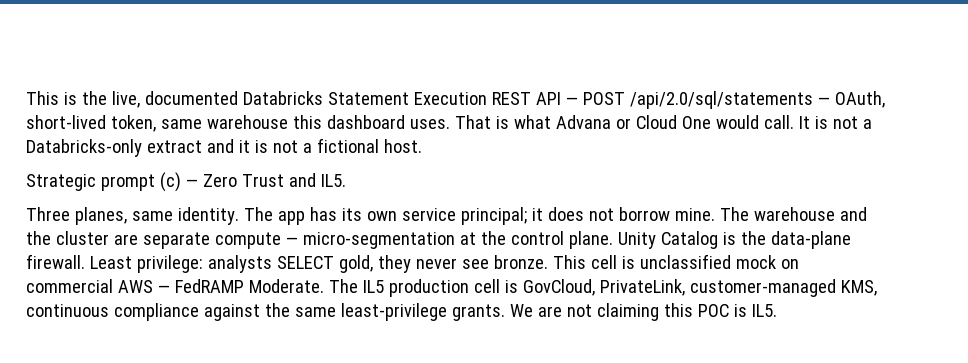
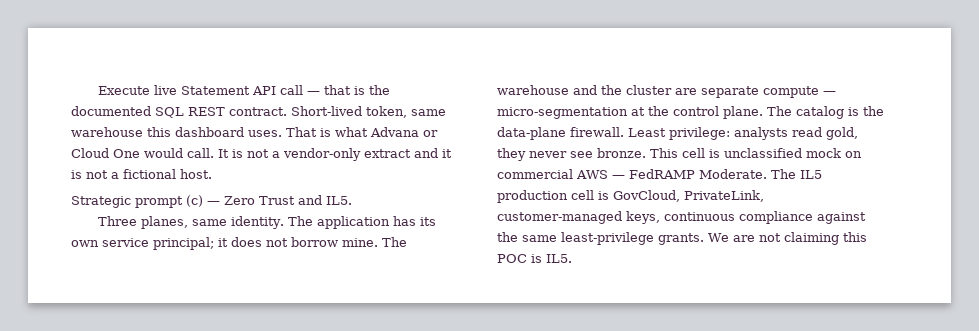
[26,91,885,109] [26,115,106,129] This is the live, documented Databricks Statement Execution REST API — POST /api/2.0/sql/statements — OAuth, short-lived -> [98,85,391,95] [71,106,362,118] Execute live Statement API call — that is the documented SQL REST contract. Short-lived
[26,139,142,157] Databricks-only -> [283,148,361,161] vendor-only
[277,211,305,225] app -> [317,216,391,229] application
[617,231,718,249] Unity Catalog -> [767,106,844,119] The catalog
[276,256,334,269] SELECT -> [792,127,822,137] read
[840,280,877,296] KMS, -> [626,211,660,224] keys,

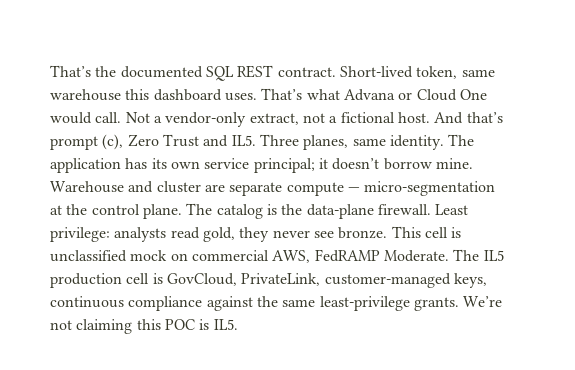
[98,85,366,95] Execute live Statement API call — that is -> [50,65,91,77] That’s
[286,127,331,137] That is -> [261,88,303,100] That’s
[218,148,452,161] [71,170,82,179] It is not a vendor-only extract and it is -> [125,112,299,127] Not a vendor-only extract,
[71,195,220,208] // Strategic prompt (c) — -> [434,112,503,124] [50,134,124,150] And that’s prompt (c),
(352, 200) // -> (256, 140) none
[231,237,407,247] [497,85,622,95] does not borrow mine. The warehouse and the -> [332,158,473,170] [50,181,154,193] doesn’t borrow mine. Warehouse and
[576,170,625,179] AWS — -> [272,250,311,263] AWS,
[708,233,755,242] We are -> [463,296,503,307] We’re

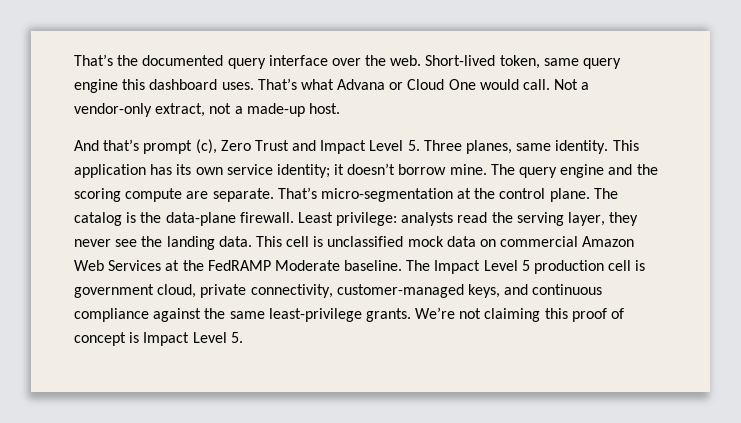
[205,65,336,81] SQL REST contract. -> [227,55,422,69] query interface over the web.
[50,89,121,101] warehouse -> [583,58,622,69] [74,79,118,93] query engine
[340,112,395,123] fictional -> [246,103,305,117] made-up
(430, 117) none -> (340, 108) //
[231,135,256,146] IL5. -> [320,140,420,154] Impact Level 5.
[448,134,475,146] The -> [612,140,639,151] This
[253,158,315,173] principal; -> [276,164,330,178] identity;
[50,181,360,196] Warehouse and cluster are separate compute — -> [490,164,658,178] [74,187,317,202] The query engine and the scoring compute are separate. That’s
[202,227,388,242] gold, they never see bronze. -> [491,212,639,226] [74,236,252,250] the serving layer, they never see the landing data.
(168, 255) none -> [446,236,476,247] data
[272,249,504,263] [50,273,321,288] AWS, FedRAMP Moderate. The IL5 production cell is GovCloud, PrivateLink, -> [582,236,635,247] [74,260,646,274] [74,284,333,298] Amazon Web Services at the FedRAMP Moderate baseline. The Impact Level 5 production cell is government cloud, private connectivity,
(487, 280) none -> [504,284,529,295] and
[164,319,238,330] POC is IL5. -> [571,308,625,322] [74,332,243,346] proof of concept is Impact Level 5.

